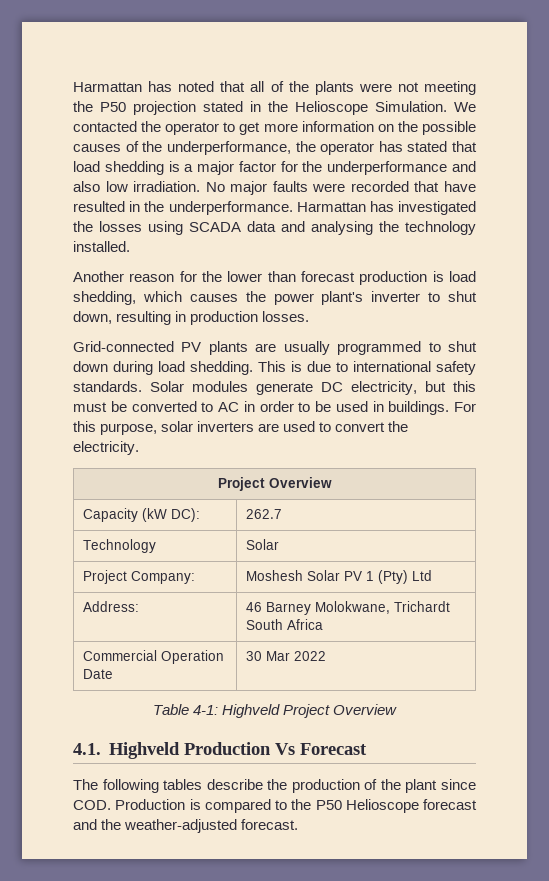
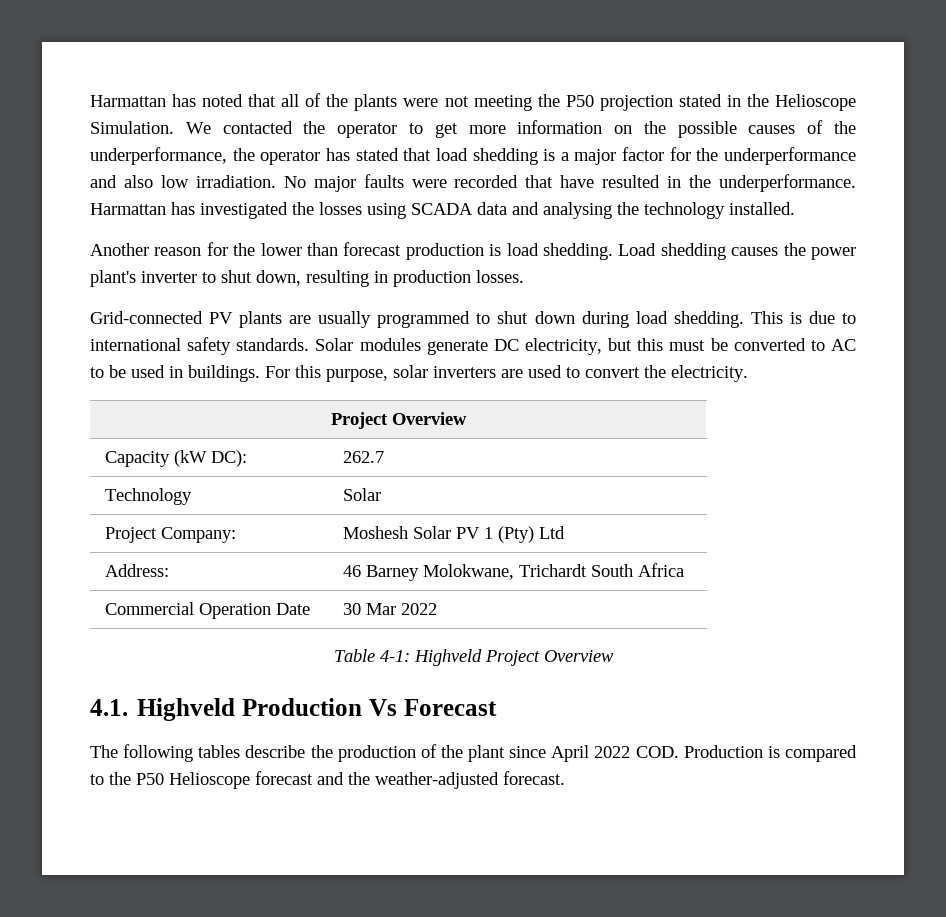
[73,291,182,305] shedding, which -> [543,243,726,260] shedding. Load shedding
[243,401,294,412] in order -> (856, 345) none
(476, 784) none -> [551,745,631,762] April 2022

